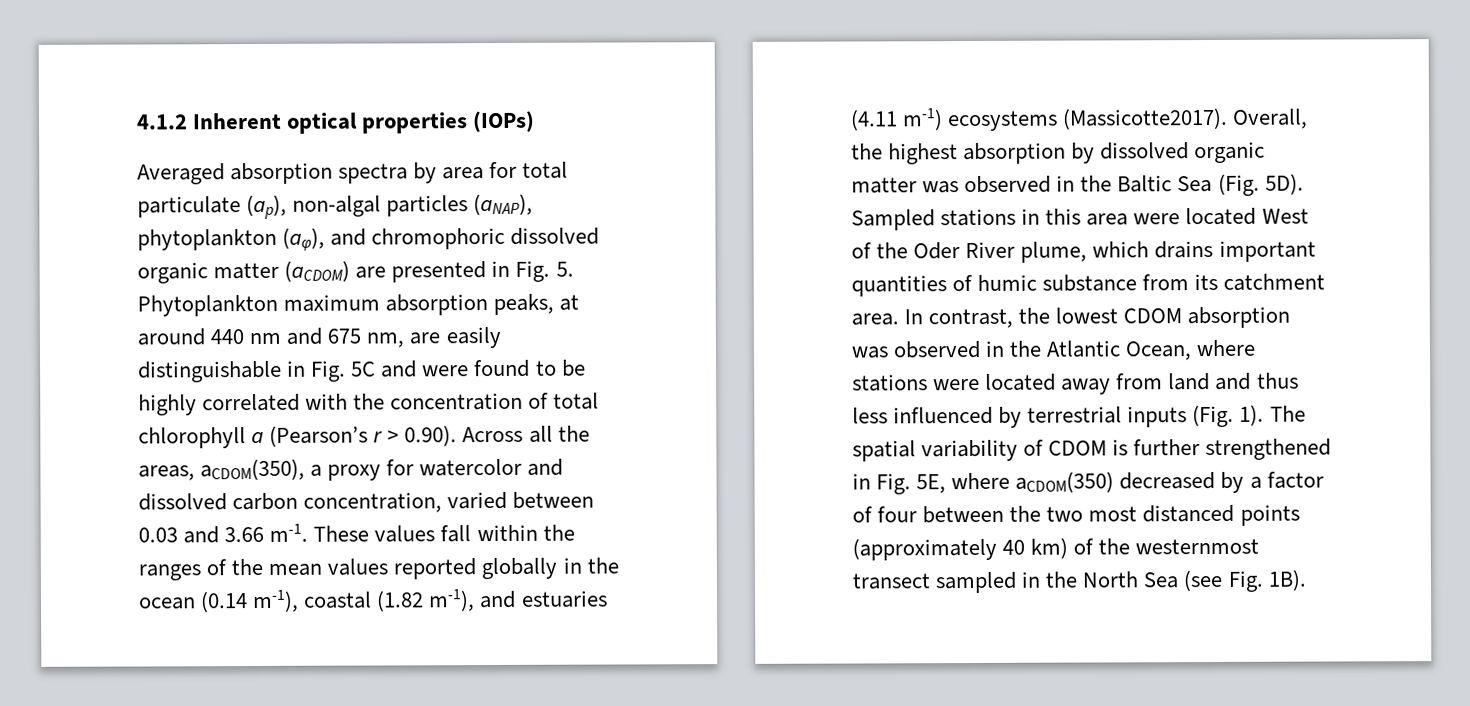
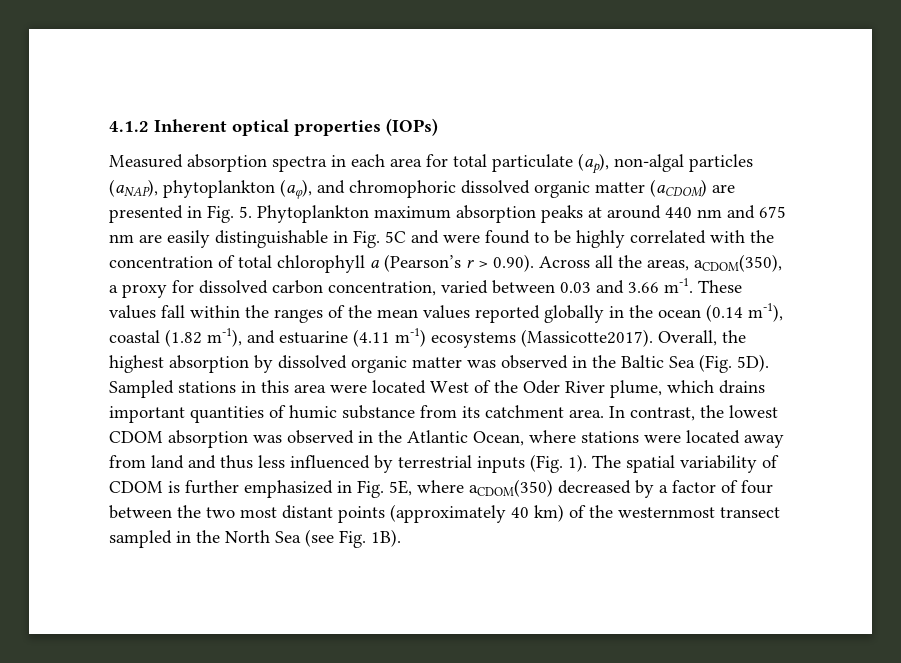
[137,163,225,185] Averaged -> [109,154,183,168] Measured
[413,162,438,184] by -> [331,154,385,167] in each
[493,293,555,316] peaks, -> [541,205,583,223] peaks
[366,332,405,348] nm, -> [109,234,134,243] nm
[419,458,564,477] watercolor and -> (194, 286) none
[520,590,608,608] estuaries -> [279,331,348,344] estuarine
[1205,438,1332,461] strengthened -> [244,480,333,498] emphasized
[1142,504,1235,523] distanced -> [282,505,333,519] distant

